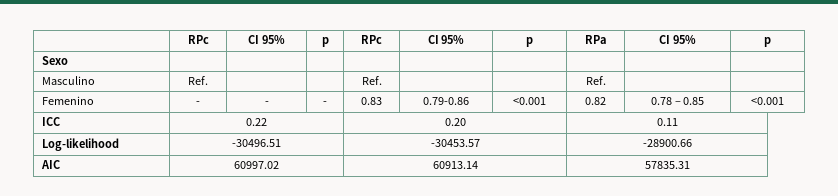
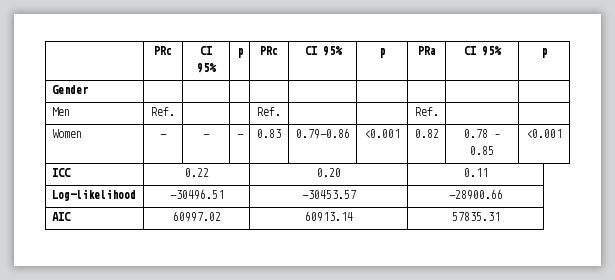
[187,35,209,44] [248,35,285,44] [321,37,329,47] [361,35,382,44] [427,35,465,44] [526,37,533,47] [584,35,607,44] | RPc | CI 95% | p | RPc | CI 95% | p | RPa -> [154,46,172,55] [200,46,212,55] [197,63,217,73] [236,48,243,58] [260,46,278,55] [304,46,343,56] [379,48,385,58] [417,46,436,55] | PRc | CI 95% | p | PRc | CI 95% | p | PRa
[41,56,68,65] [41,76,95,85] Sexo | | | | | | | | | // Masculino -> [51,85,88,94] [51,107,70,116] Gender | | | | | | | | | // Men
[41,96,94,105] Femenino -> [51,129,82,138] Women

